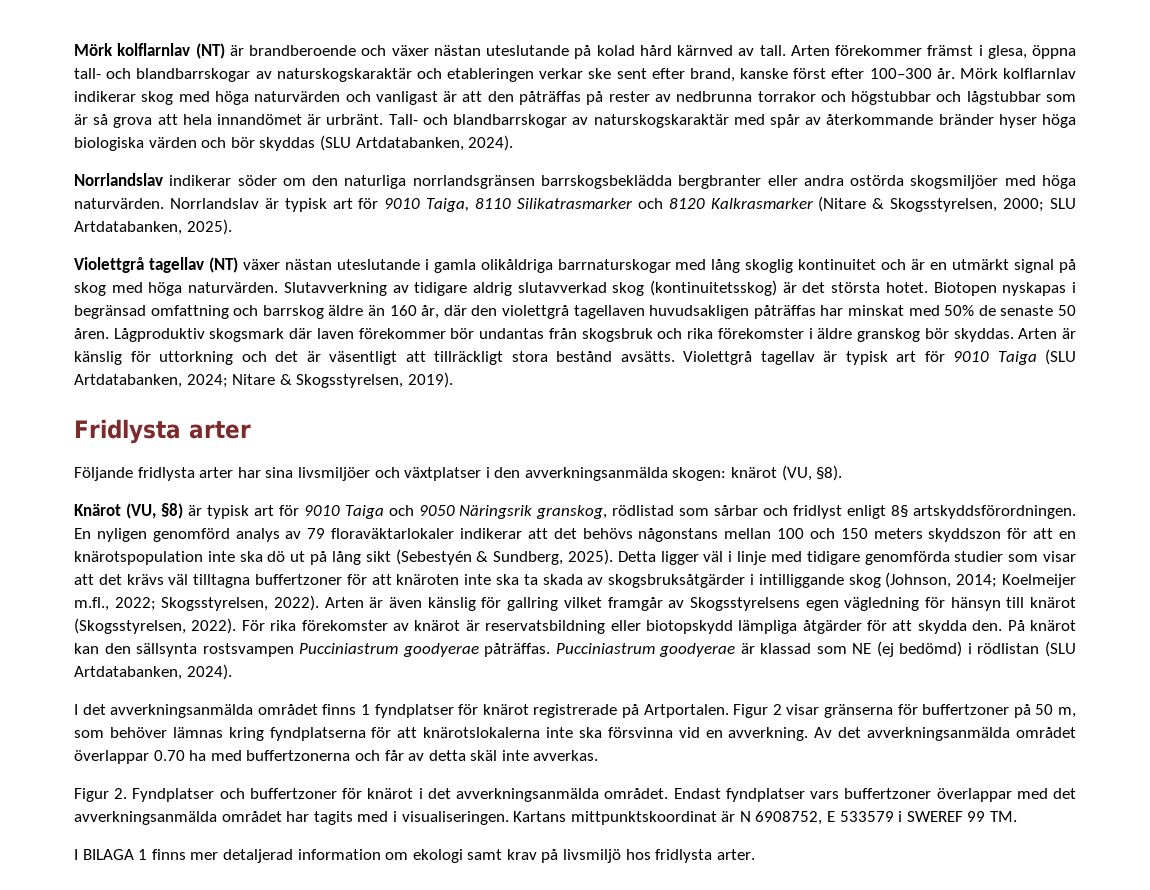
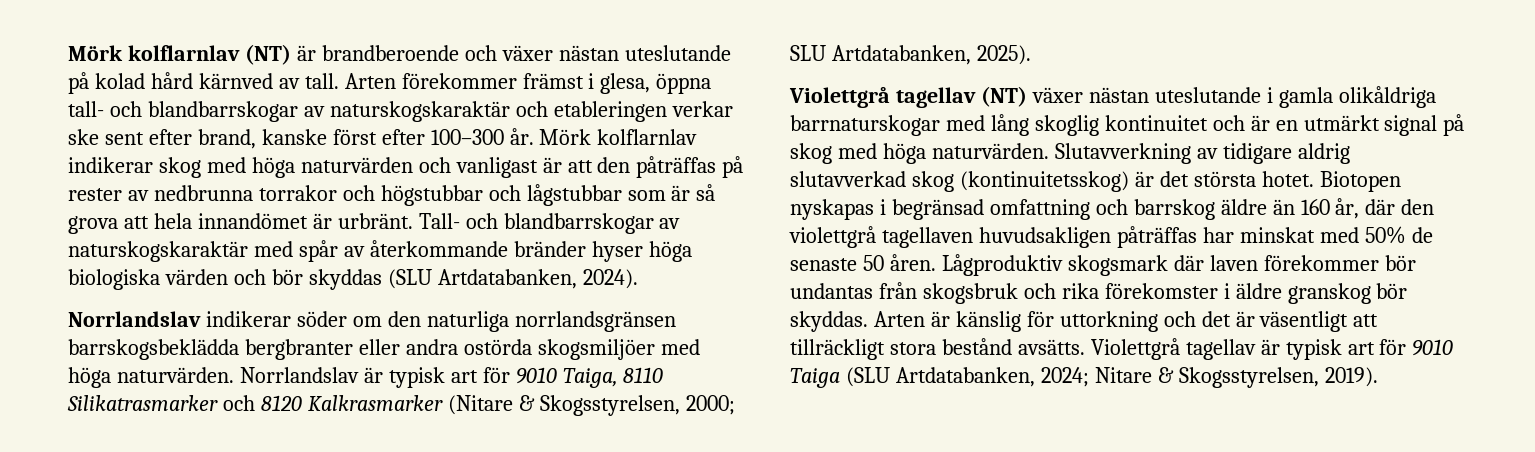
[74,419,251,444] [74,465,843,481] [74,503,1077,519] [74,528,1077,542] [74,549,1077,565] [74,572,1076,588] [74,595,1077,611] [74,618,1077,634] [74,641,1076,657] [74,664,232,680] [74,704,1077,718] [74,727,1076,741] [74,750,599,764] [74,788,1076,802] [74,811,1018,825] [74,849,755,863] // Fridlysta arter // Följande fridlysta arter har sina livsmiljöer och växtplatser i den avverkningsanmälda skogen: knärot (VU, §8). // Knärot (VU, §8) är typisk art för 9010 Taiga och 9050 Näringsrik granskog, rödlistad som sårbar och fridlyst enligt 8§ artskyddsförordningen. En nyligen genomförd analys av 79 floraväktarlokaler indikerar att det behövs någonstans mellan 100 och 150 meters skyddszon för att en knärotspopulation inte ska dö ut på lång sikt (Sebestyén & Sundberg, 2025). Detta ligger väl i linje med tidigare genomförda studier som visar att det krävs väl tilltagna buffertzoner för att knäroten inte ska ta skada av skogsbruksåtgärder i intilliggande skog (Johnson, 2014; Koelmeijer m.fl., 2022; Skogsstyrelsen, 2022). Arten är även känslig för gallring vilket framgår av Skogsstyrelsens egen vägledning för hänsyn till knärot (Skogsstyrelsen, 2022). För rika förekomster av knärot är reservatsbildning eller biotopskydd lämpliga åtgärder för att skydda den. På knärot kan den sällsynta rostsvampen Pucciniastrum goodyerae påträffas. Pucciniastrum goodyerae är klassad som NE (ej bedömd) i rödlistan (SLU Artdatabanken, 2024). // I det avverkningsanmälda området finns 1 fyndplatser för knärot registrerade på Artportalen. Figur 2 visar gränserna för buffertzoner på 50 m, som behöver lämnas kring fyndplatserna för att knärotslokalerna inte ska försvinna vid en avverkning. Av det avverkningsanmälda området överlappar 0.70 ha med buffertzonerna och får av detta skäl inte avverkas. // Figur 2. Fyndplatser och buffertzoner för knärot i det avverkningsanmälda området. Endast fyndplatser vars buffertzoner överlappar med det avverkningsanmälda området har tagits med i visualiseringen. Kartans mittpunktskoordinat är N 6908752, E 533579 i SWEREF 99 TM. // I BILAGA 1 finns mer detaljerad information om ekologi samt krav på livsmiljö hos fridlysta arter. -> (1378, 377) none

